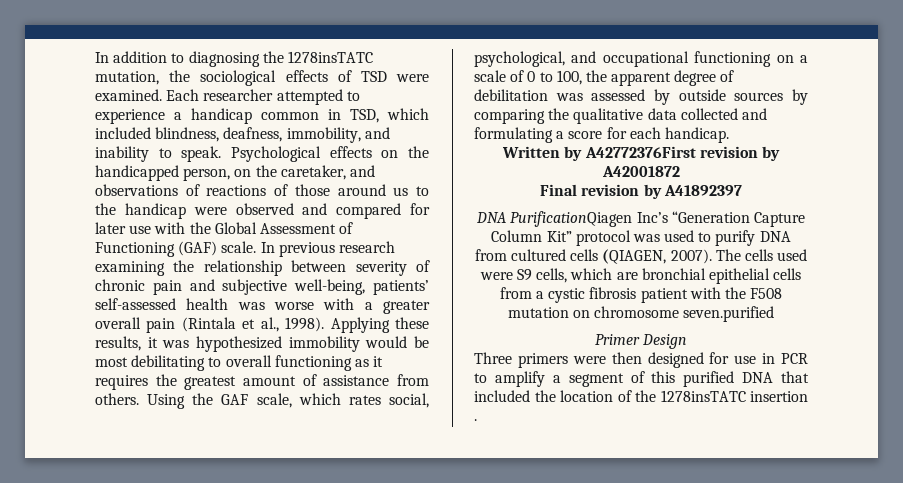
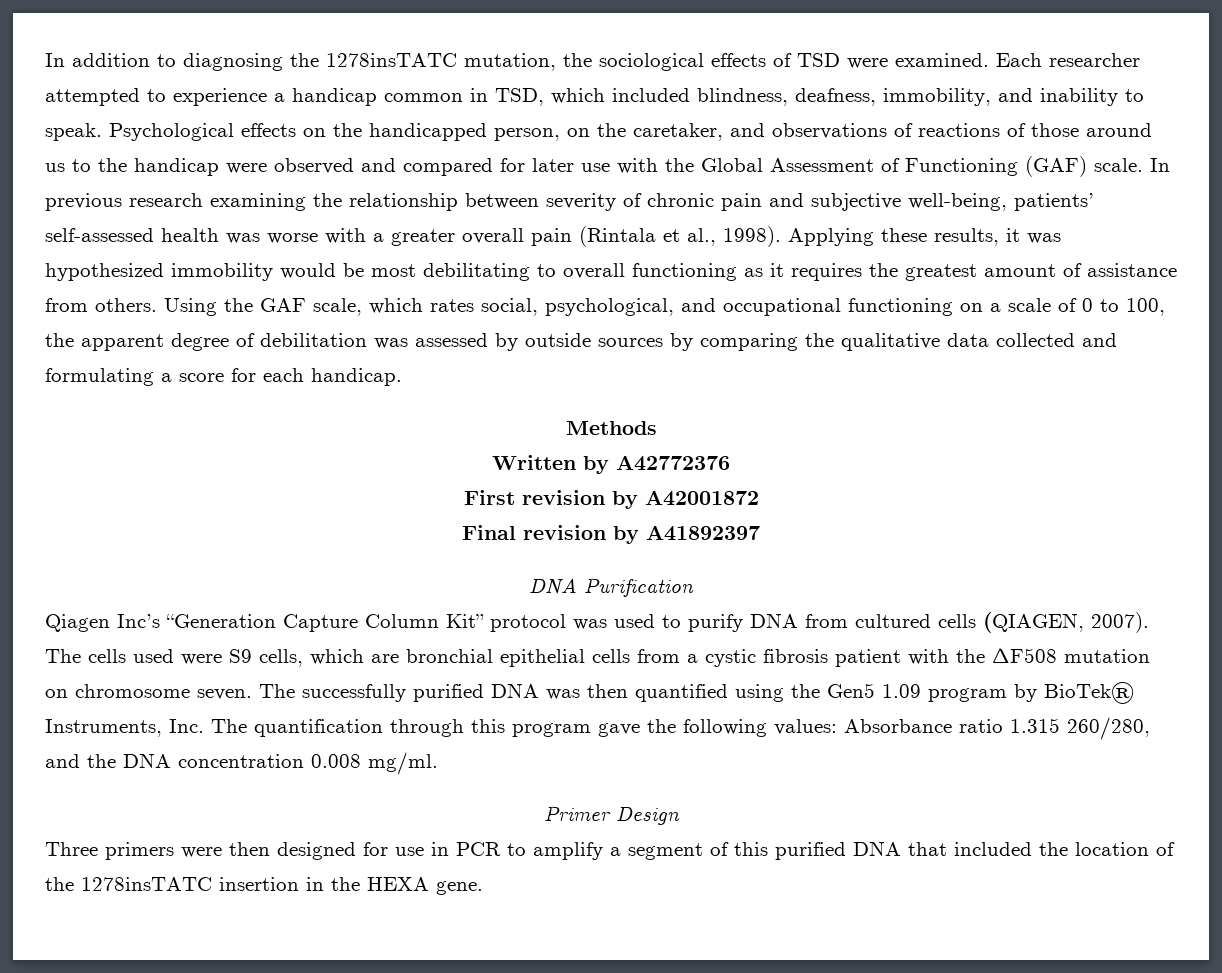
(729, 135) none -> [565,421,657,435] // Methods
[584,146,696,158] A42772376First -> [616,455,730,471] [463,490,515,505] A42772376 // First
[510,211,633,227] PurificationQiagen -> [584,577,694,597] [45,614,110,632] Purification // Qiagen
[750,288,783,299] F508 -> [992,647,1057,663] ΔF508
[683,306,775,322] seven.purified -> [197,682,1134,704] [45,717,1150,740] [45,752,438,775] seven. The successfully purified DNA was then quantified using the Gen5 1.09 program by BioTek® Instruments, Inc. The quantification through this program gave the following values: Absorbance ratio 1.315 260/280, and the DNA concentration 0.008 mg/ml.
[474,419,477,421] . -> [306,877,483,895] in the HEXA gene.

